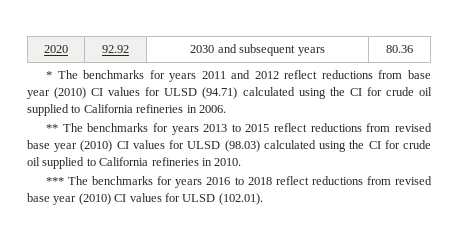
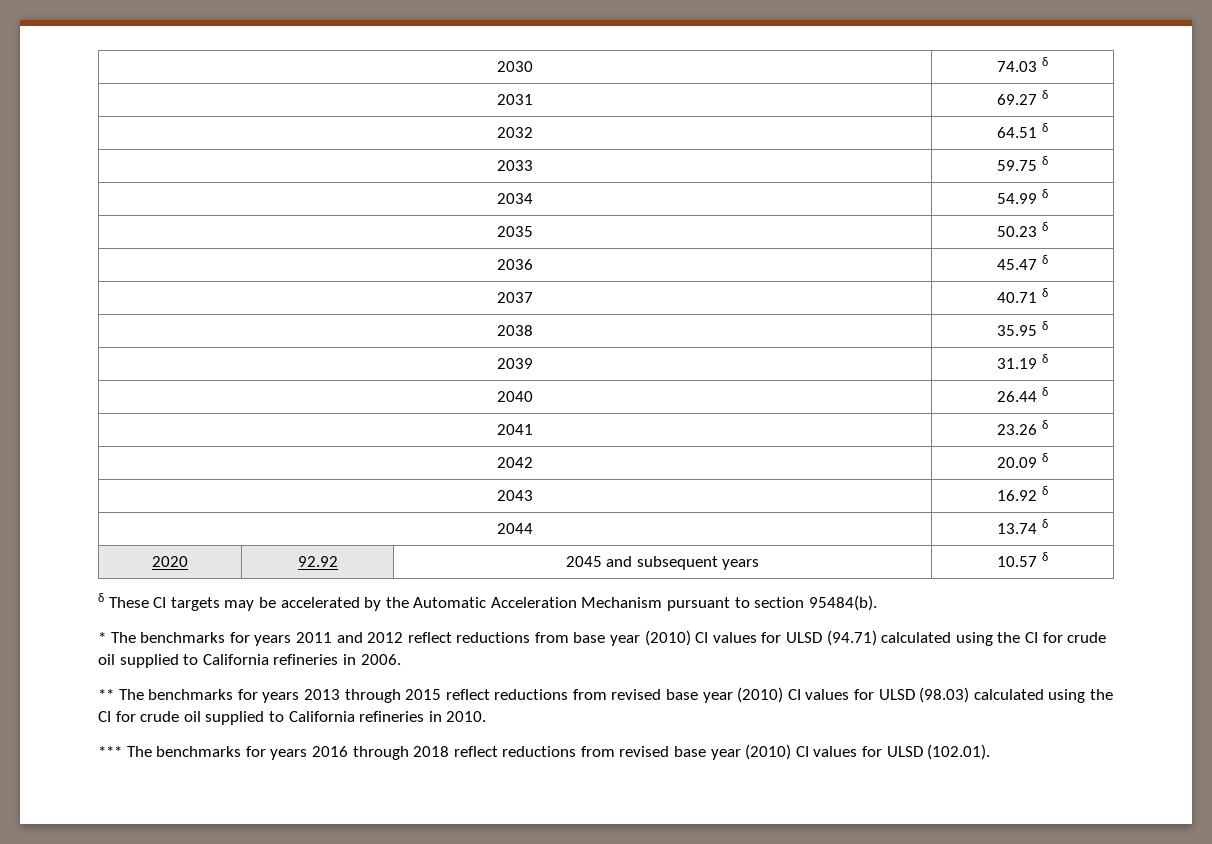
(44, 49) none -> [497,61,533,72] [997,57,1048,72] [497,94,533,105] [997,90,1048,105] [497,127,533,138] [997,123,1048,138] [497,160,533,171] [997,156,1048,171] [497,193,533,204] [997,189,1048,204] [497,226,533,237] [997,222,1048,237] [497,259,533,270] [997,255,1048,270] [497,292,533,303] [997,288,1048,303] [497,325,533,336] [997,321,1048,336] [497,358,533,369] [997,354,1048,369] [497,391,533,402] [997,387,1048,402] [497,424,533,435] [997,420,1048,435] [497,457,533,468] [997,453,1048,468] [497,490,533,501] [997,486,1048,501] [497,523,533,534] [997,519,1048,534] 2030 | 74.03 δ // 2031 | 69.27 δ // 2032 | 64.51 δ // 2033 | 59.75 δ // 2034 | 54.99 δ // 2035 | 50.23 δ // 2036 | 45.47 δ // 2037 | 40.71 δ // 2038 | 35.95 δ // 2039 | 31.19 δ // 2040 | 26.44 δ // 2041 | 23.26 δ // 2042 | 20.09 δ // 2043 | 16.92 δ // 2044 | 13.74 δ //
[190,45,215,53] 2030 -> [565,556,602,567] 2045
[386,45,413,53] 80.36 -> [997,552,1048,567] [98,593,877,611] 10.57 δ // δ These CI targets may be accelerated by the Automatic Acceleration Mechanism pursuant to section 95484(b).
[231,124,241,132] to -> [344,689,401,703] through
[234,177,244,185] to -> [352,746,409,760] through

